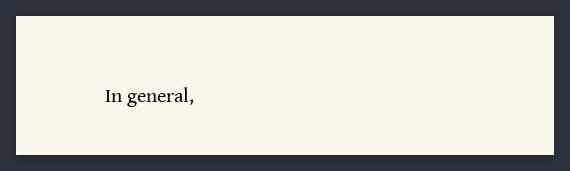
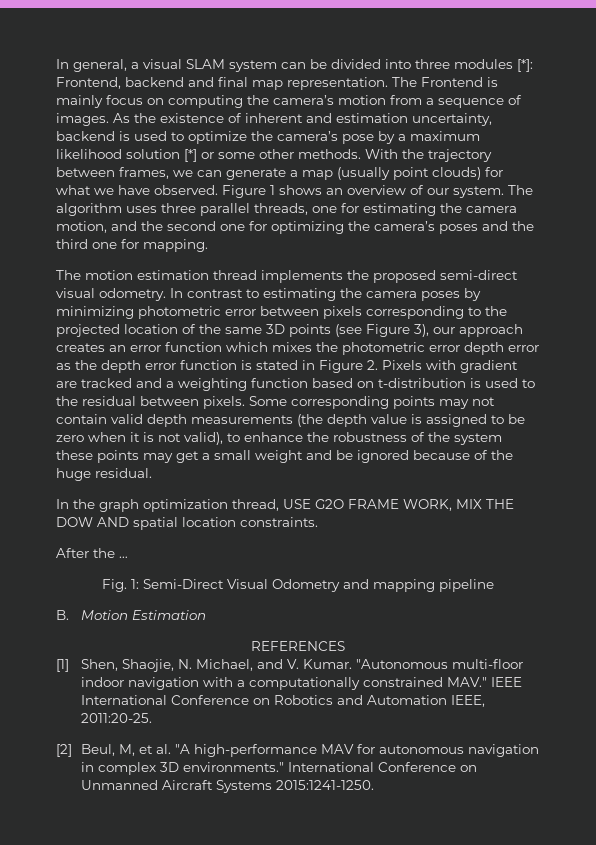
(195, 97) none -> [131,59,533,72] [56,77,498,90] [56,95,522,108] [56,113,492,126] [56,131,480,144] [56,149,492,162] [56,167,503,180] [56,185,533,198] [56,203,517,216] [56,221,534,234] [56,239,208,252] [56,270,518,283] [56,288,481,301] [56,306,507,319] [56,324,523,337] [56,342,539,355] [56,360,518,373] [56,378,535,391] [56,396,495,409] [56,414,525,427] [56,432,502,445] [56,450,513,463] [56,468,152,481] [56,499,514,512] [56,517,318,530] [56,548,128,558] [102,579,494,592] [56,610,207,620] [251,641,345,651] [56,659,524,672] [81,677,523,690] [81,695,486,707] [81,713,153,723] [56,744,540,757] [81,762,478,775] [81,780,375,793] a visual SLAM system can be divided into three modules [*]: Frontend, backend and final map representation. The Frontend is mainly focus on computing the camera’s motion from a sequence of images. As the existence of inherent and estimation uncertainty, backend is used to optimize the camera’s pose by a maximum likelihood solution [*] or some other methods. With the trajectory between frames, we can generate a map (usually point clouds) for what we have observed. Figure 1 shows an overview of our system. The algorithm uses three parallel threads, one for estimating the camera motion, and the second one for optimizing the camera’s poses and the third one for mapping. // The motion estimation thread implements the proposed semi-direct visual odometry. In contrast to estimating the camera poses by minimizing photometric error between pixels corresponding to the projected location of the same 3D points (see Figure 3), our approach creates an error function which mixes the photometric error depth error as the depth error function is stated in Figure 2. Pixels with gradient are tracked and a weighting function based on t-distribution is used to the residual between pixels. Some corresponding points may not contain valid depth measurements (the depth value is assigned to be zero when it is not valid), to enhance the robustness of the system these points may get a small weight and be ignored because of the huge residual. // In the graph optimization thread, USE G2O FRAME WORK, MIX THE DOW AND spatial location constraints. // After the … // Fig. 1: Semi-Direct Visual Odometry and mapping pipeline // B. Motion Estimation // REFERENCES // [1] Shen, Shaojie, N. Michael, and V. Kumar. "Autonomous multi-floor indoor navigation with a computationally constrained MAV." IEEE International Conference on Robotics and Automation IEEE, 2011:20-25. // [2] Beul, M, et al. "A high-performance MAV for autonomous navigation in complex 3D environments." International Conference on Unmanned Aircraft Systems 2015:1241-1250.

